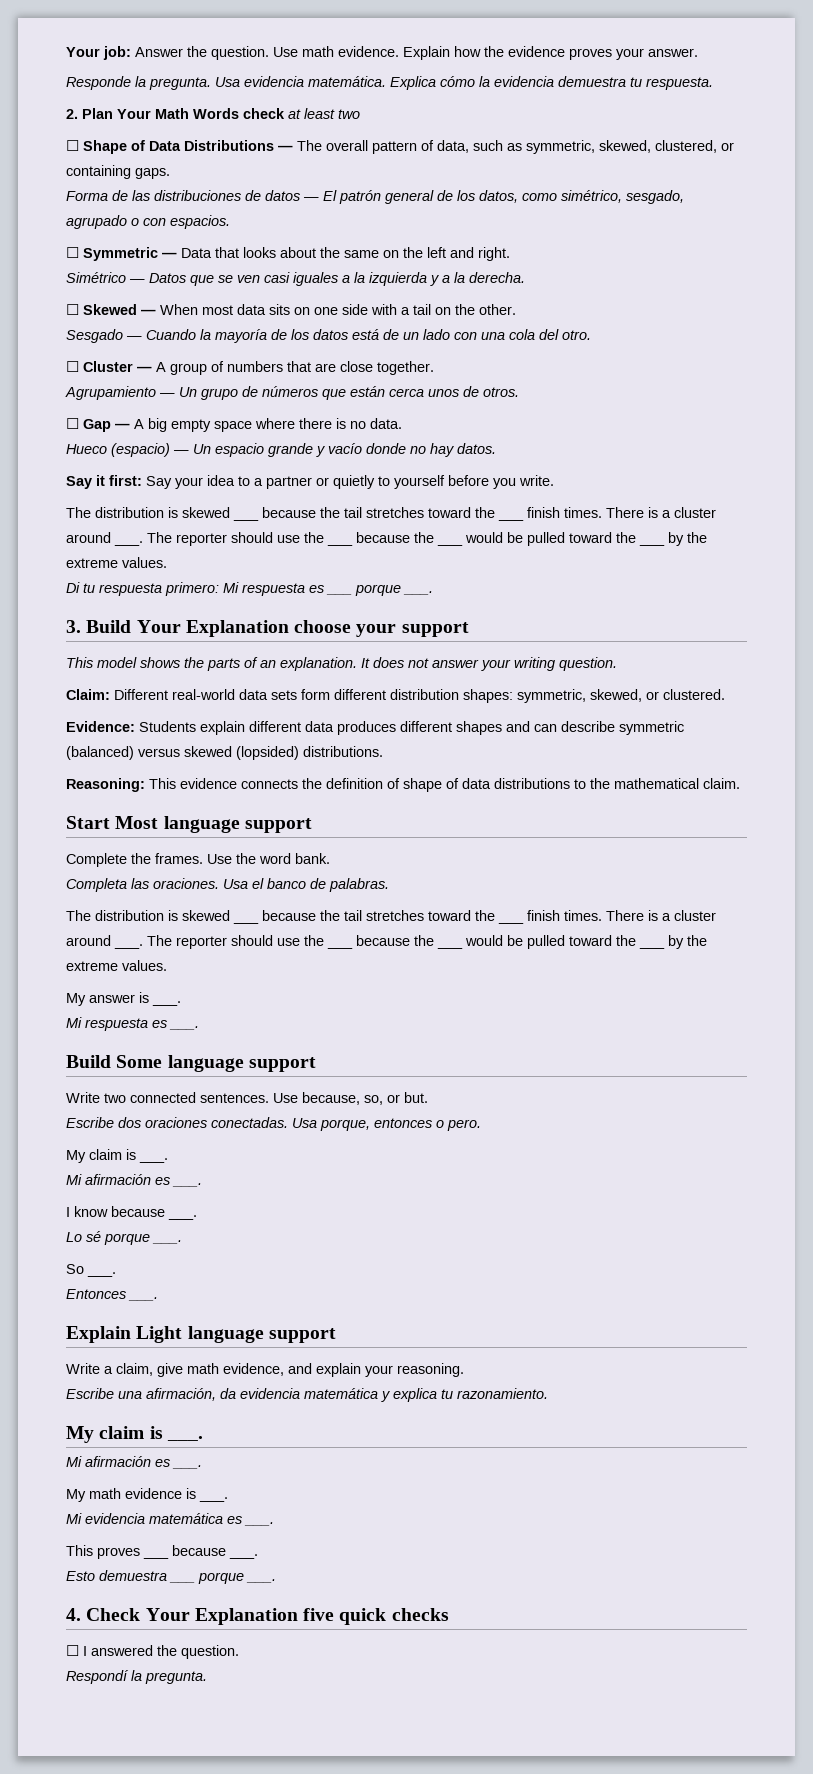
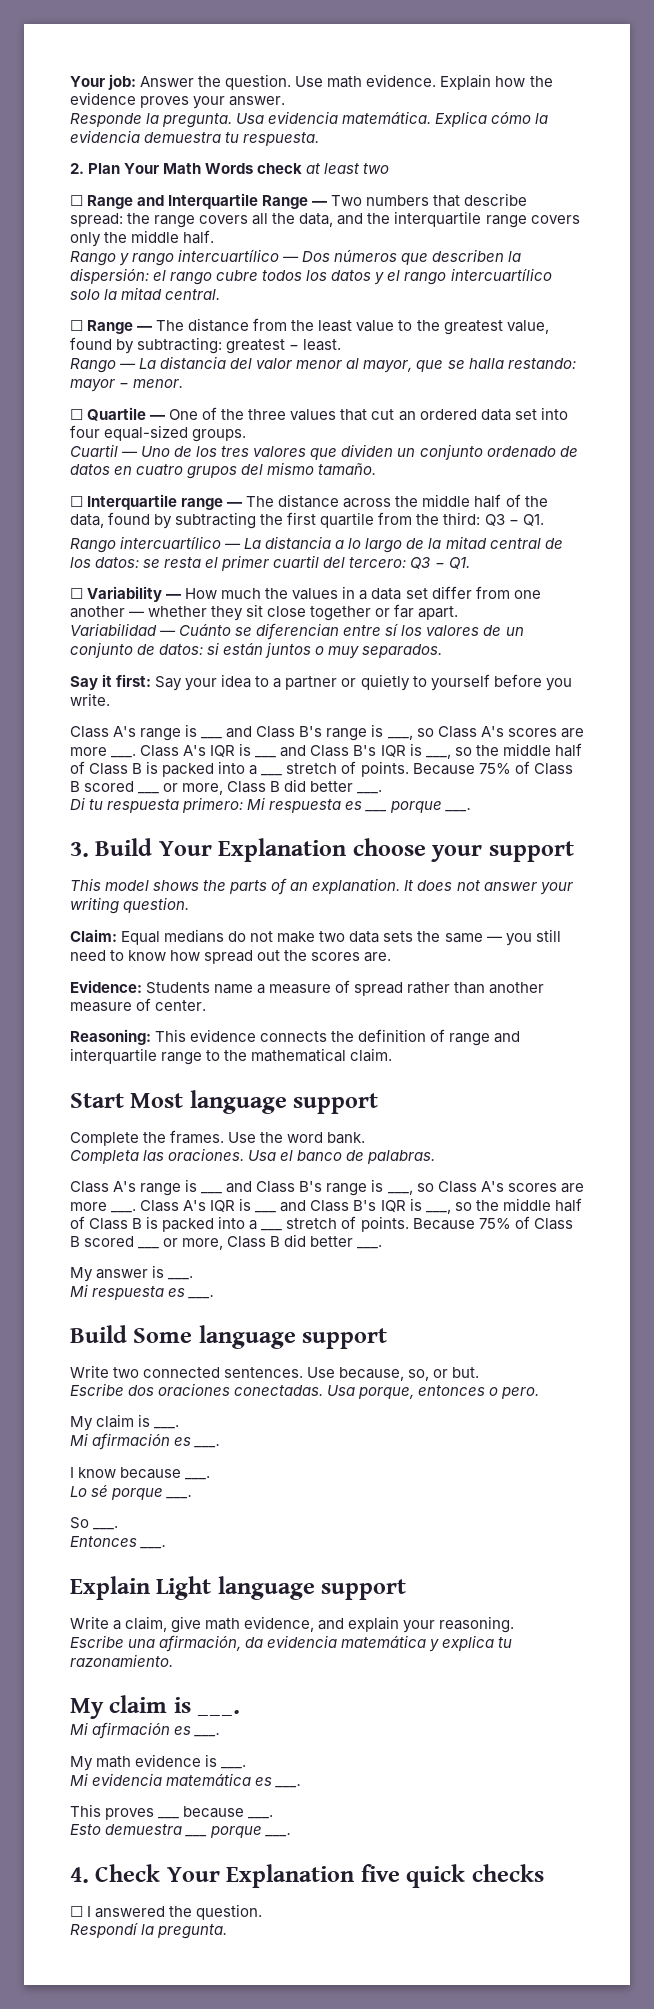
[83,140,734,154] [66,165,170,179] [66,190,684,204] [66,215,230,229] [66,247,510,261] [66,272,525,286] [66,304,516,315] [66,329,591,343] [66,361,434,375] [65,386,519,400] [66,418,402,432] [66,443,496,457] Shape of Data Distributions — The overall pattern of data, such as symmetric, skewed, clustered, or containing gaps. // Forma de las distribuciones de datos — El patrón general de los datos, como simétrico, sesgado, agrupado o con espacios. // ☐ Symmetric — Data that looks about the same on the left and right. // Simétrico — Datos que se ven casi iguales a la izquierda y a la derecha. // ☐ Skewed — When most data sits on one side with a tail on the other. // Sesgado — Cuando la mayoría de los datos está de un lado con una cola del otro. // ☐ Cluster — A group of numbers that are close together. // Agrupamiento — Un grupo de números que están cerca unos de otros. // ☐ Gap — A big empty space where there is no data. // Hueco (espacio) — Un espacio grande y vacío donde no hay datos. -> [87,193,528,209] [70,211,580,228] [70,230,215,247] [70,249,522,266] [70,268,552,285] [70,287,221,300] [70,318,549,335] [70,337,342,354] [70,356,576,373] [70,379,184,392] [70,407,568,421] [70,425,247,442] [70,444,578,460] [70,462,377,479] [70,494,548,510] [70,512,544,529] [70,536,563,553] [70,555,470,571] [70,586,541,602] [70,604,459,621] [70,623,524,640] [70,642,443,659] Range and Interquartile Range — Two numbers that describe spread: the range covers all the data, and the interquartile range covers only the middle half. // Rango y rango intercuartílico — Dos números que describen la dispersión: el rango cubre todos los datos y el rango intercuartílico solo la mitad central. // ☐ Range — The distance from the least value to the greatest value, found by subtracting: greatest − least. // Rango — La distancia del valor menor al mayor, que se halla restando: mayor − menor. // ☐ Quartile — One of the three values that cut an ordered data set into four equal-sized groups. // Cuartil — Uno de los tres valores que dividen un conjunto ordenado de datos en cuatro grupos del mismo tamaño. // ☐ Interquartile range — The distance across the middle half of the data, found by subtracting the first quartile from the third: Q3 − Q1. // Rango intercuartílico — La distancia a lo largo de la mitad central de los datos: se resta el primer cuartil del tercero: Q3 − Q1. // ☐ Variability — How much the values in a data set differ from one another — whether they sit close together or far apart. // Variabilidad — Cuánto se diferencian entre sí los valores de un conjunto de datos: si están juntos o muy separados.
[66,507,230,518] [233,518,259,521] [262,507,495,518] [498,518,524,521] [527,507,716,518] [66,532,324,546] [327,543,353,546] [356,532,434,543] [437,543,463,546] [465,532,636,546] [639,532,707,546] [66,557,167,568] The distribution is skewed ___ because the tail stretches toward the ___ finish times. There is a cluster around ___. The reporter should use the ___ because the ___ would be pulled toward the ___ by the extreme values. -> [70,724,198,741] [201,724,584,741] [70,743,252,758] [255,743,582,759] [70,761,283,777] [286,761,573,777] [70,781,135,792] [138,792,160,794] [163,779,383,795] Class A's range is ___ and Class B's range is ___, so Class A's scores are more ___. Class A's IQR is ___ and Class B's IQR is ___, so the middle half of Class B is packed into a ___ stretch of points. Because 75% of Class B scored ___ or more, Class B did better ___.
[114,689,725,703] [66,721,684,735] [66,746,383,760] Different real-world data sets form different distribution shapes: symmetric, skewed, or clustered. // Evidence: Students explain different data produces different shapes and can describe symmetric (balanced) versus skewed (lopsided) distributions. -> [121,929,561,946] [70,950,392,964] [70,980,545,996] [70,998,207,1012] Equal medians do not make two data sets the same — you still need to know how spread out the scores are. // Evidence: Students name a measure of spread rather than another measure of center.
[403,778,570,792] shape of data distributions -> [449,1031,521,1046] [70,1048,203,1065] range and interquartile range
[66,910,230,921] [233,921,259,924] [262,910,495,921] [498,921,524,924] [527,910,716,921] [66,935,324,949] [327,946,353,949] [356,935,434,946] [437,946,463,949] [465,935,636,949] [639,935,707,949] [66,960,167,971] The distribution is skewed ___ because the tail stretches toward the ___ finish times. There is a cluster around ___. The reporter should use the ___ because the ___ would be pulled toward the ___ by the extreme values. -> [70,1179,198,1196] [201,1179,584,1196] [70,1198,252,1213] [255,1198,582,1214] [70,1216,283,1232] [286,1216,573,1232] [70,1236,135,1247] [138,1247,160,1249] [163,1234,383,1250] Class A's range is ___ and Class B's range is ___, so Class A's scores are more ___. Class A's IQR is ___ and Class B's IQR is ___, so the middle half of Class B is packed into a ___ stretch of points. Because 75% of Class B scored ___ or more, Class B did better ___.

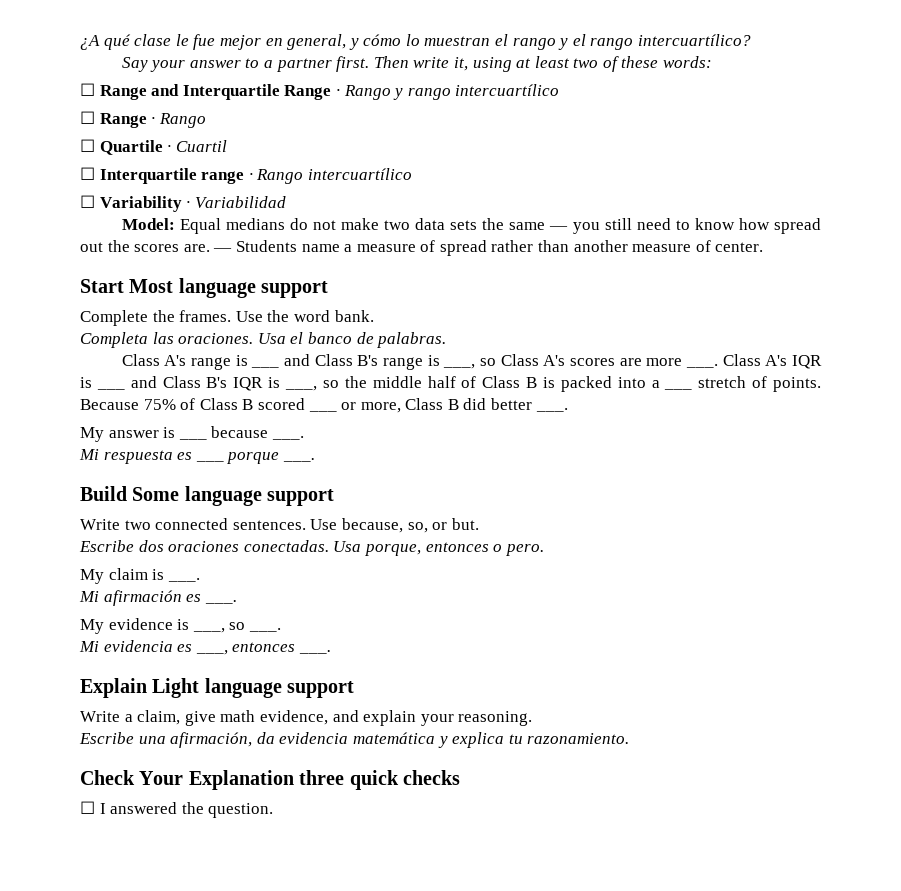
[70,74,553,90] [70,92,286,109] [70,111,549,128] [70,130,320,146] [70,163,303,174] Your job: Answer the question. Use math evidence. Explain how the evidence proves your answer. // Responde la pregunta. Usa evidencia matemática. Explica cómo la evidencia demuestra tu respuesta. // 2. Plan Your Math Words check -> [80,34,752,50] [121,56,512,72] ¿A qué clase le fue mejor en general, y cómo lo muestran el rango y el rango intercuartílico? // Say your answer to a partner first. Then write it, using
(390, 168) none -> [602,56,713,72] of these words:
[312,193,528,207] [70,211,580,228] [70,230,215,247] [70,249,522,266] [70,268,552,285] [70,287,221,300] [70,318,549,335] [70,337,342,354] [70,356,576,373] [70,379,184,392] [70,407,568,421] [70,425,247,442] [70,444,578,460] [70,462,377,479] [70,494,548,510] [70,512,544,529] [70,536,563,553] [70,555,470,571] [70,586,541,602] [70,604,459,621] [70,623,524,640] [70,642,443,659] [70,674,572,691] [70,693,110,706] [70,724,198,741] [201,724,584,741] [70,743,252,758] [255,743,582,759] [70,761,283,777] [286,761,573,777] [70,781,135,792] [138,792,160,794] [163,779,383,795] [70,797,363,813] [365,801,472,813] [70,838,574,862] [70,878,573,895] [70,897,190,914] [70,929,117,942] — Two numbers that describe spread: the range covers all the data, and the interquartile range covers only the middle half. // Rango y rango intercuartílico — Dos números que describen la dispersión: el rango cubre todos los datos y el rango intercuartílico solo la mitad central. // ☐ Range — The distance from the least value to the greatest value, found by subtracting: greatest − least. // Rango — La distancia del valor menor al mayor, que se halla restando: mayor − menor. // ☐ Quartile — One of the three values that cut an ordered data set into four equal-sized groups. // Cuartil — Uno de los tres valores que dividen un conjunto ordenado de datos en cuatro grupos del mismo tamaño. // ☐ Interquartile range — The distance across the middle half of the data, found by subtracting the first quartile from the third: Q3 − Q1. // Rango intercuartílico — La distancia a lo largo de la mitad central de los datos: se resta el primer cuartil del tercero: Q3 − Q1. // ☐ Variability — How much the values in a data set differ from one another — whether they sit close together or far apart. // Variabilidad — Cuánto se diferencian entre sí los valores de un conjunto de datos: si están juntos o muy separados. // Say it first: Say your idea to a partner or quietly to yourself before you write. // Class A's range is ___ and Class B's range is ___, so Class A's scores are more ___. Class A's IQR is ___ and Class B's IQR is ___, so the middle half of Class B is packed into a ___ stretch of points. Because 75% of Class B scored ___ or more, Class B did better ___. // Di tu respuesta primero: Mi respuesta es ___ porque ___. // 3. Build Your Explanation choose your support // This model shows the parts of an explanation. It does not answer your writing question. // Claim: -> [335,84,560,100] [80,111,206,128] [80,139,227,155] [80,167,412,184] [80,195,286,212] [121,218,175,230] · Rango y rango intercuartílico // ☐ Range · Rango // ☐ Quartile · Cuartil // ☐ Interquartile range · Rango intercuartílico // ☐ Variability · Variabilidad // Model:
[70,980,142,993] // Evidence: -> [213,248,233,252] —
[70,1029,521,1046] [70,1048,393,1065] // Reasoning: This evidence connects the definition of range and interquartile range to the mathematical claim. -> (764, 247) none
(165, 1271) none -> [178,438,207,440] [211,426,269,438] ___ because
(186, 1292) none -> [195,452,280,464] ___ porque
[70,1467,211,1480] [70,1484,193,1500] [70,1517,119,1530] [70,1536,137,1547] I know because ___. // Lo sé porque ___. // So ___. // Entonces -> [80,618,281,634] [79,640,296,655] My evidence is ___, so ___. // Mi evidencia es ___, entonces
[70,1695,241,1719] [70,1722,221,1739] [70,1754,247,1771] [70,1773,302,1788] [70,1804,274,1820] [70,1824,183,1835] [185,1826,292,1838] [70,1867,89,1883] My claim is ___. // Mi afirmación es ___. // My math evidence is ___. // Mi evidencia matemática es ___. // This proves ___ because ___. // Esto demuestra ___ porque ___. // 4. -> (630, 738) none
[360,1864,400,1882] five -> [299,770,345,785] three
[70,1922,228,1939] // Respondí la pregunta. -> (274, 810) none

